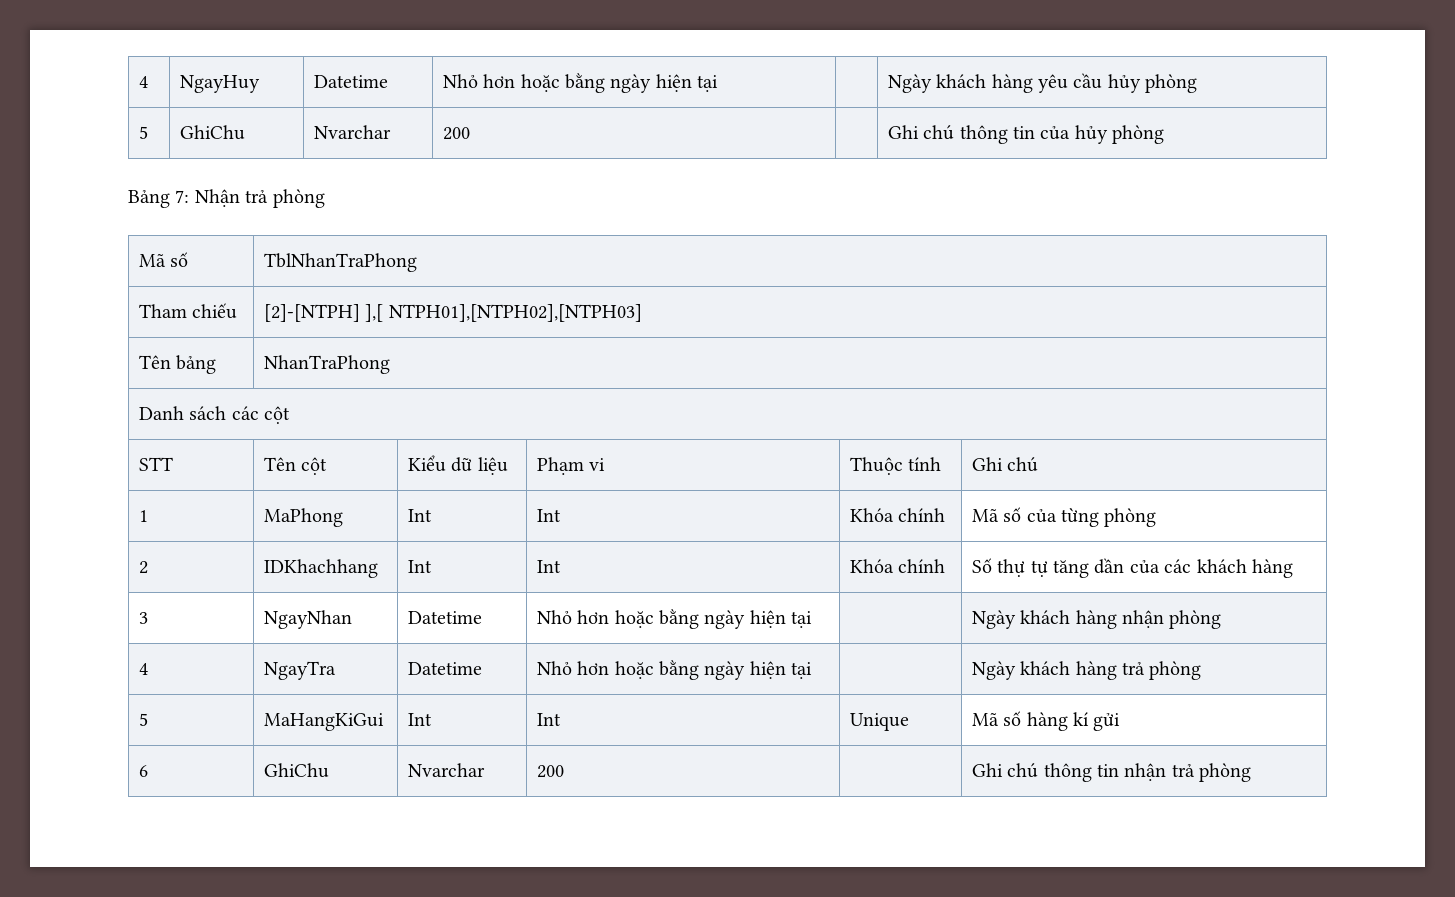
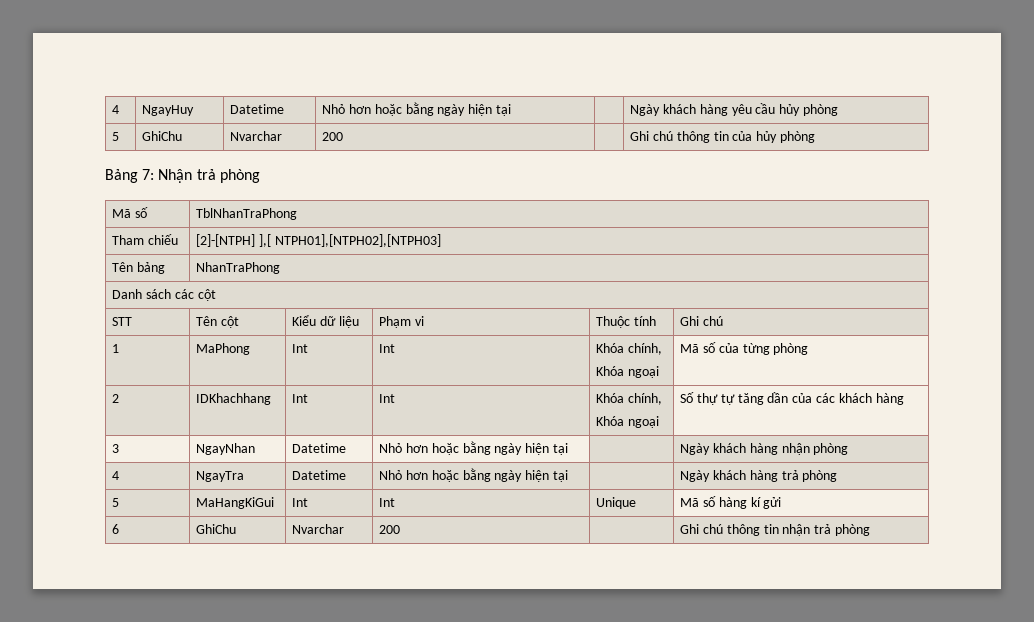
[898,508,946,522] chính -> [628,343,663,355] [596,366,660,378] chính, // Khóa ngoại
[898,559,946,573] chính -> [628,393,663,405] [596,416,660,428] chính, // Khóa ngoại

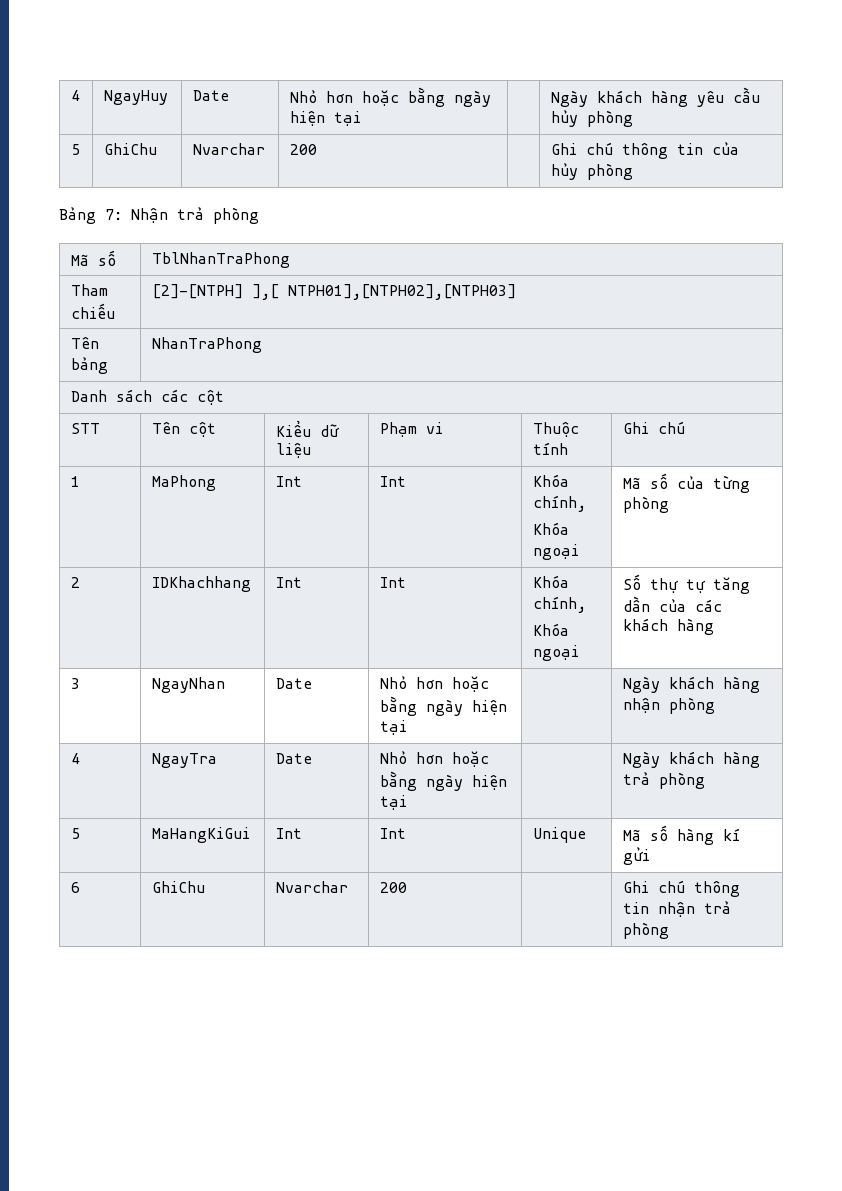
[230,104,285,114] Datetime -> [192,90,229,101] Date
[292,443,347,453] Datetime -> [275,678,312,689] Date
[292,470,347,480] Datetime -> [275,753,312,764] Date

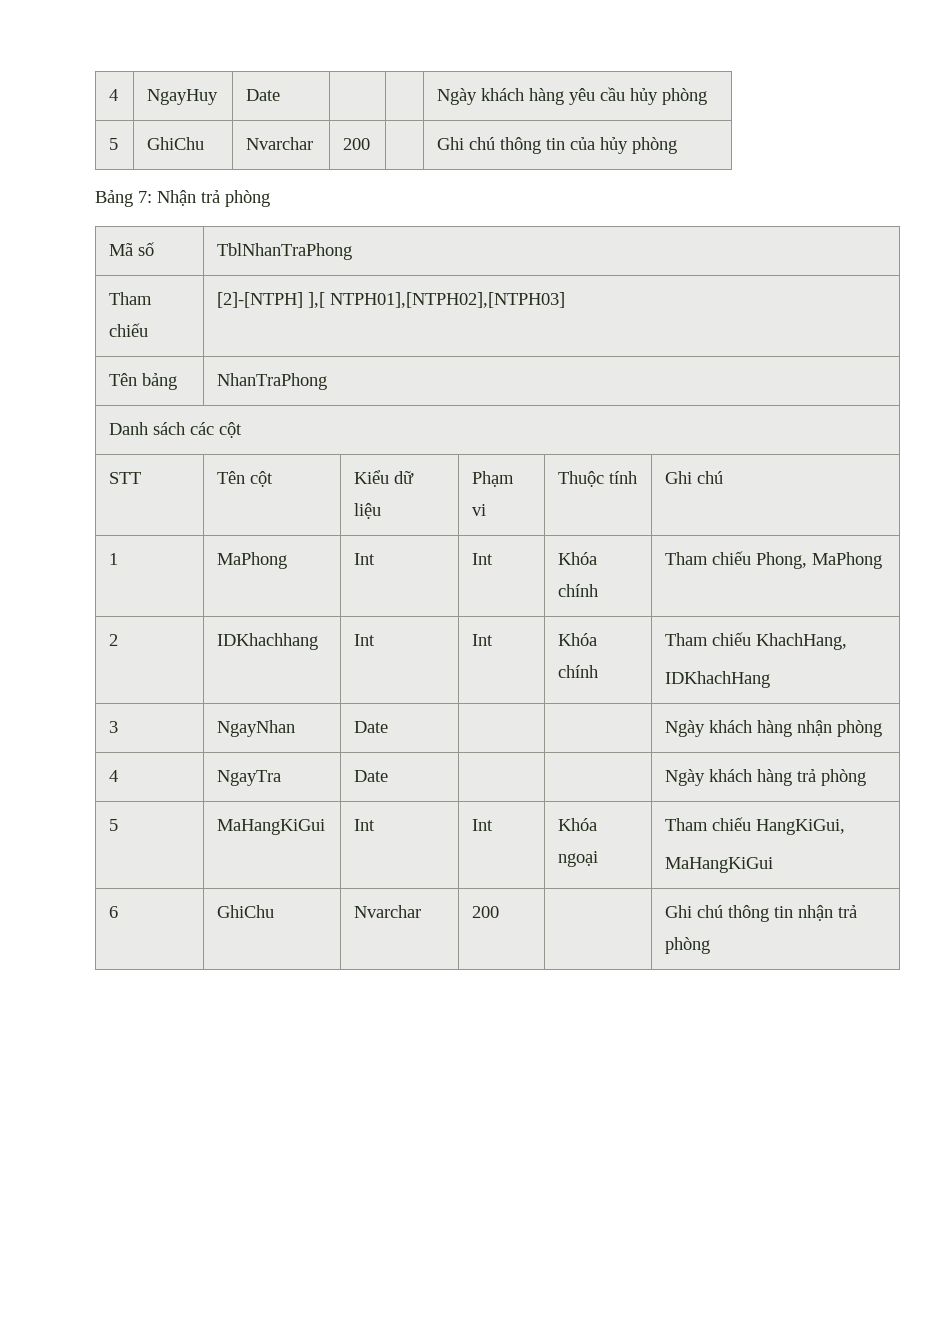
[289,87,491,107] [289,111,361,126] Nhỏ hơn hoặc bằng ngày hiện tại -> (281, 95) none
[532,495,586,512] [532,522,569,535] [532,544,579,560] [622,473,750,493] [622,496,669,513] chính, // Khóa ngoại | Mã số của từng phòng -> [558,584,599,597] [665,551,883,569] chính | Tham chiếu Phong, MaPhong
[532,596,586,613] [532,623,569,636] [532,645,579,661] [622,574,750,594] [622,596,722,612] [622,618,714,635] [70,678,80,689] [151,677,225,693] [275,678,312,689] [379,676,489,692] [379,696,507,716] [379,720,407,735] chính, // Khóa ngoại | Số thự tự tăng dần của các khách hàng // 3 | NgayNhan | Date | Nhỏ hơn hoặc bằng ngày hiện tại -> [558,665,599,678] [665,632,848,650] [665,671,771,688] [109,721,119,733] [217,720,296,737] [354,721,389,733] chính | Tham chiếu KhachHang, // IDKhachHang // 3 | NgayNhan | Date |
[379,751,489,767] [379,771,507,791] [379,795,407,810] Nhỏ hơn hoặc bằng ngày hiện tại -> (389, 776) none
[532,827,586,843] [622,825,740,845] [622,847,650,865] Unique | Mã số hàng kí gửi -> [558,818,598,831] [558,851,599,867] [665,817,846,835] [665,857,774,873] Khóa ngoại | Tham chiếu HangKiGui, // MaHangKiGui

